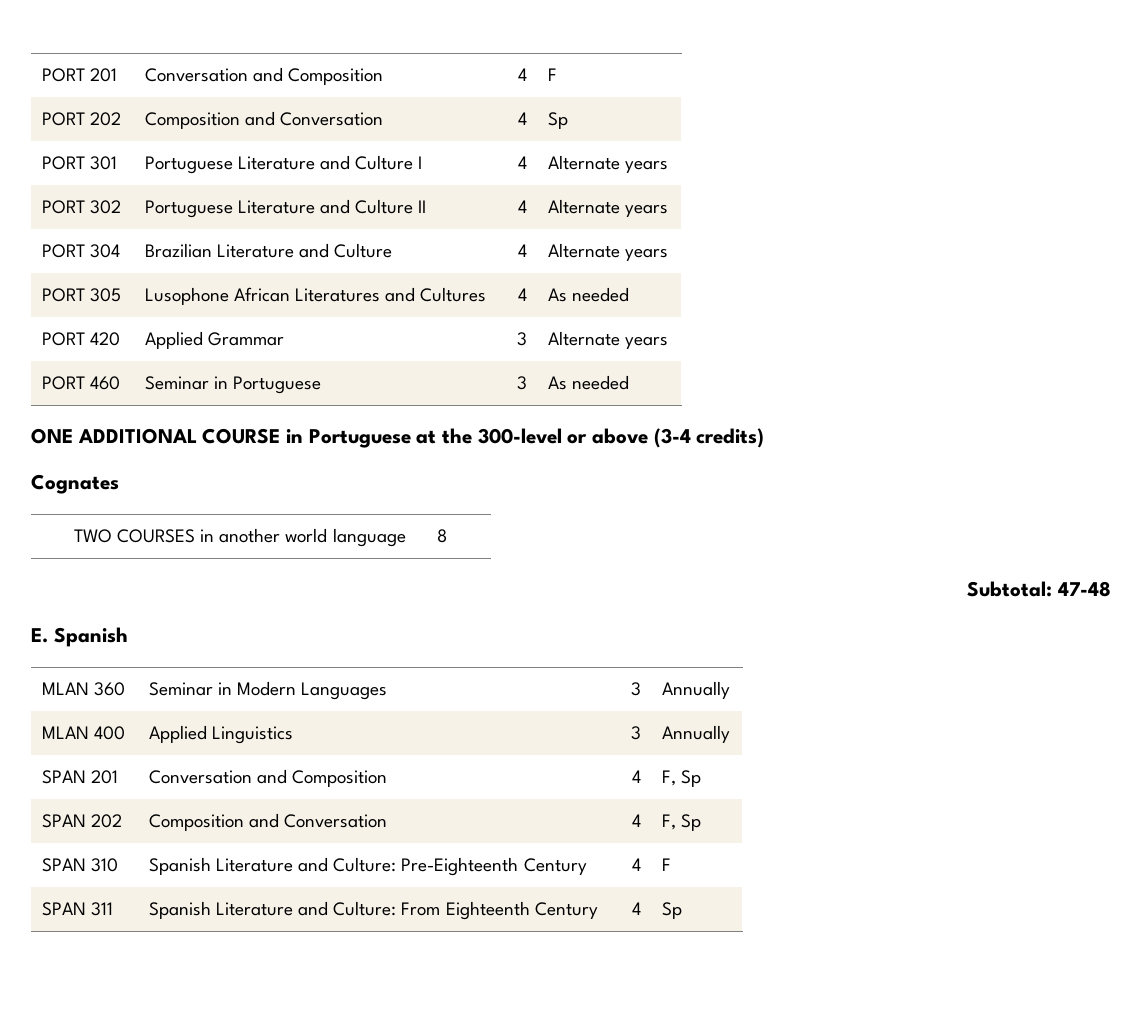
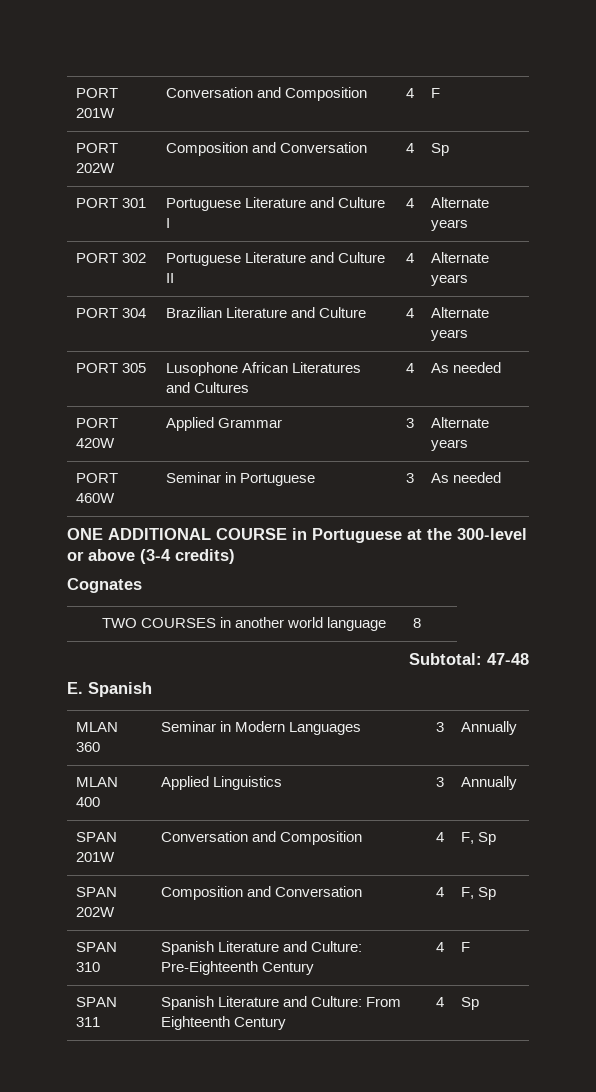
[41,68,117,82] PORT 201 -> [76,88,119,98] [76,108,116,118] PORT 201W
[89,112,121,126] 202 -> [76,163,116,173] 202W
[89,332,120,346] 420 -> [76,438,116,448] 420W
[89,376,120,390] 460 -> [76,493,116,503] 460W
[90,770,118,784] 201 -> [76,852,116,862] 201W
[90,814,122,828] 202 -> [76,907,116,917] 202W

